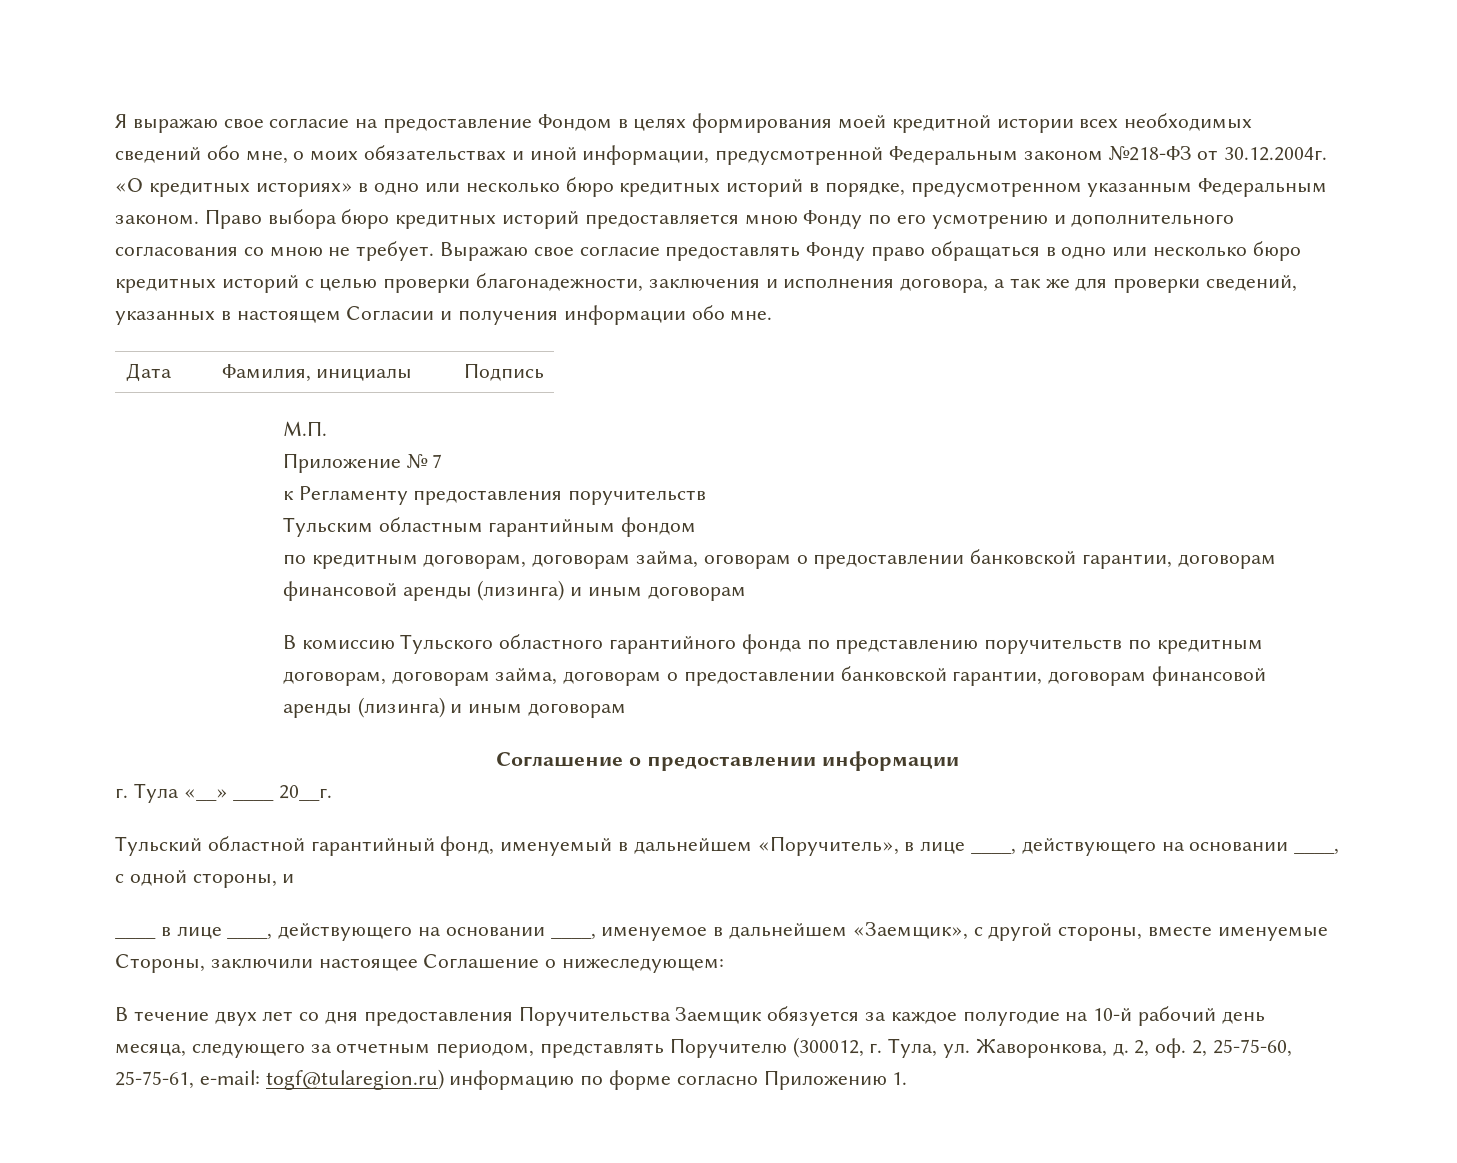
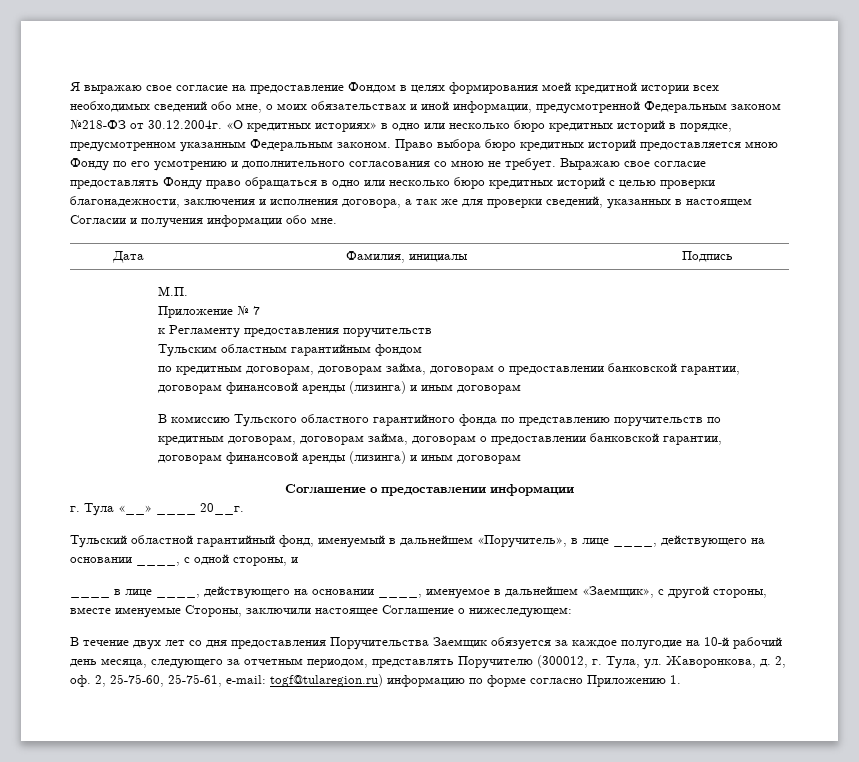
[703,554,791,569] оговорам -> [429,365,494,375] договорам

